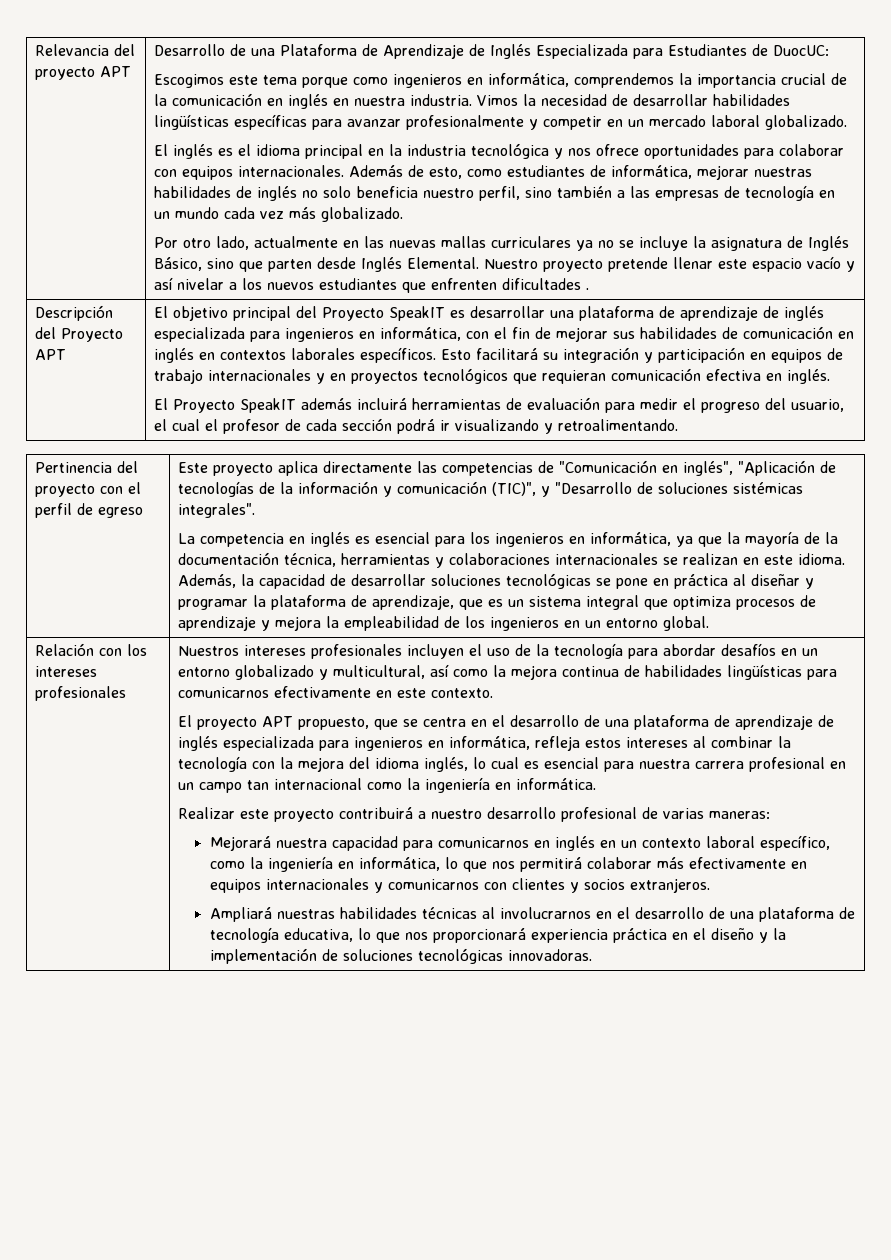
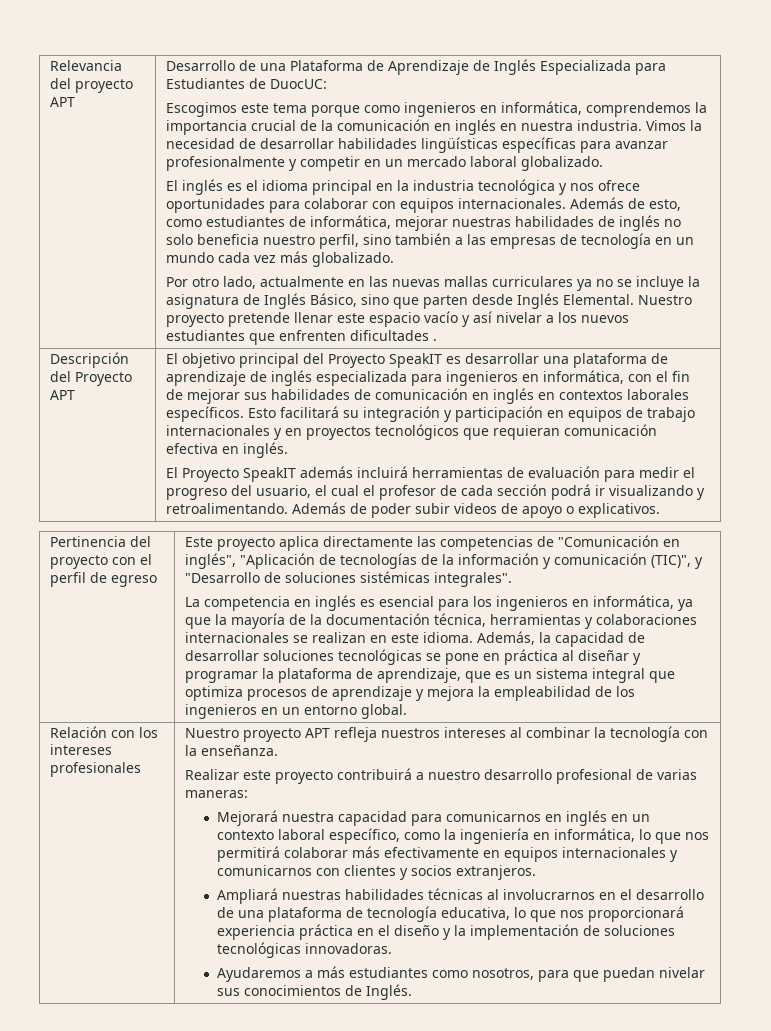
(679, 425) none -> [291,502,660,518] Además de poder subir videos de apoyo o explicativos.
[178,643,819,659] [178,664,838,680] [178,686,494,698] [178,715,835,730] [178,736,622,751] Nuestros intereses profesionales incluyen el uso de la tecnología para abordar desafíos en un entorno globalizado y multicultural, así como la mejora continua de habilidades lingüísticas para comunicarnos efectivamente en este contexto. // El proyecto APT propuesto, que se centra en el desarrollo de una plataforma de aprendizaje de inglés especializada para ingenieros en informática, refleja estos -> [184,727,440,742] Nuestro proyecto APT refleja nuestros
[298,757,847,772] [178,777,597,793] mejora del idioma inglés, lo cual es esencial para nuestra carrera profesional en un campo tan internacional como la ingeniería en informática. -> [200,745,278,756] enseñanza.
(592, 955) none -> [216,966,705,982] [216,984,412,1000] // Ayudaremos a más estudiantes como nosotros, para que puedan nivelar sus conocimientos de Inglés.

